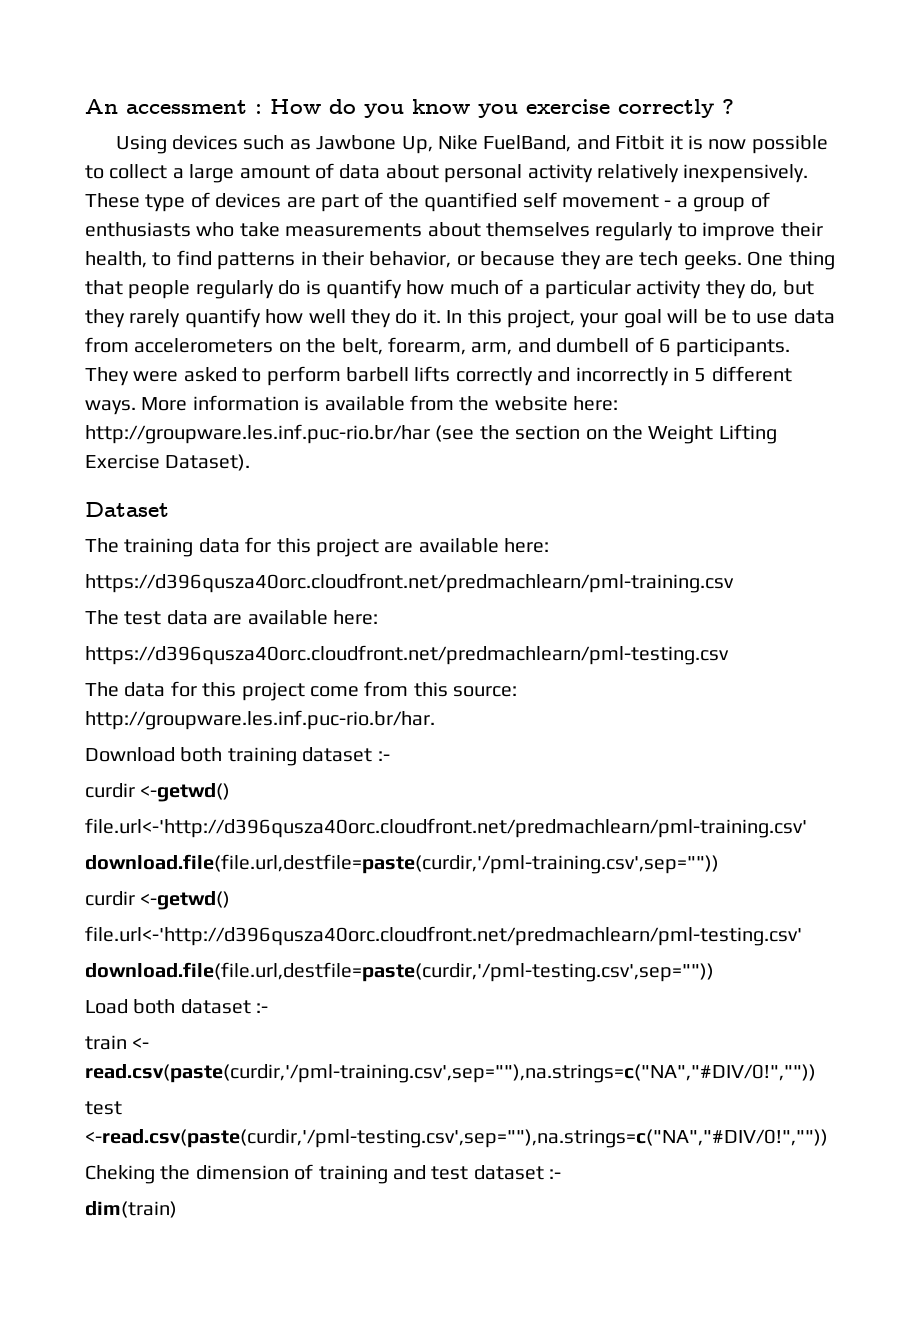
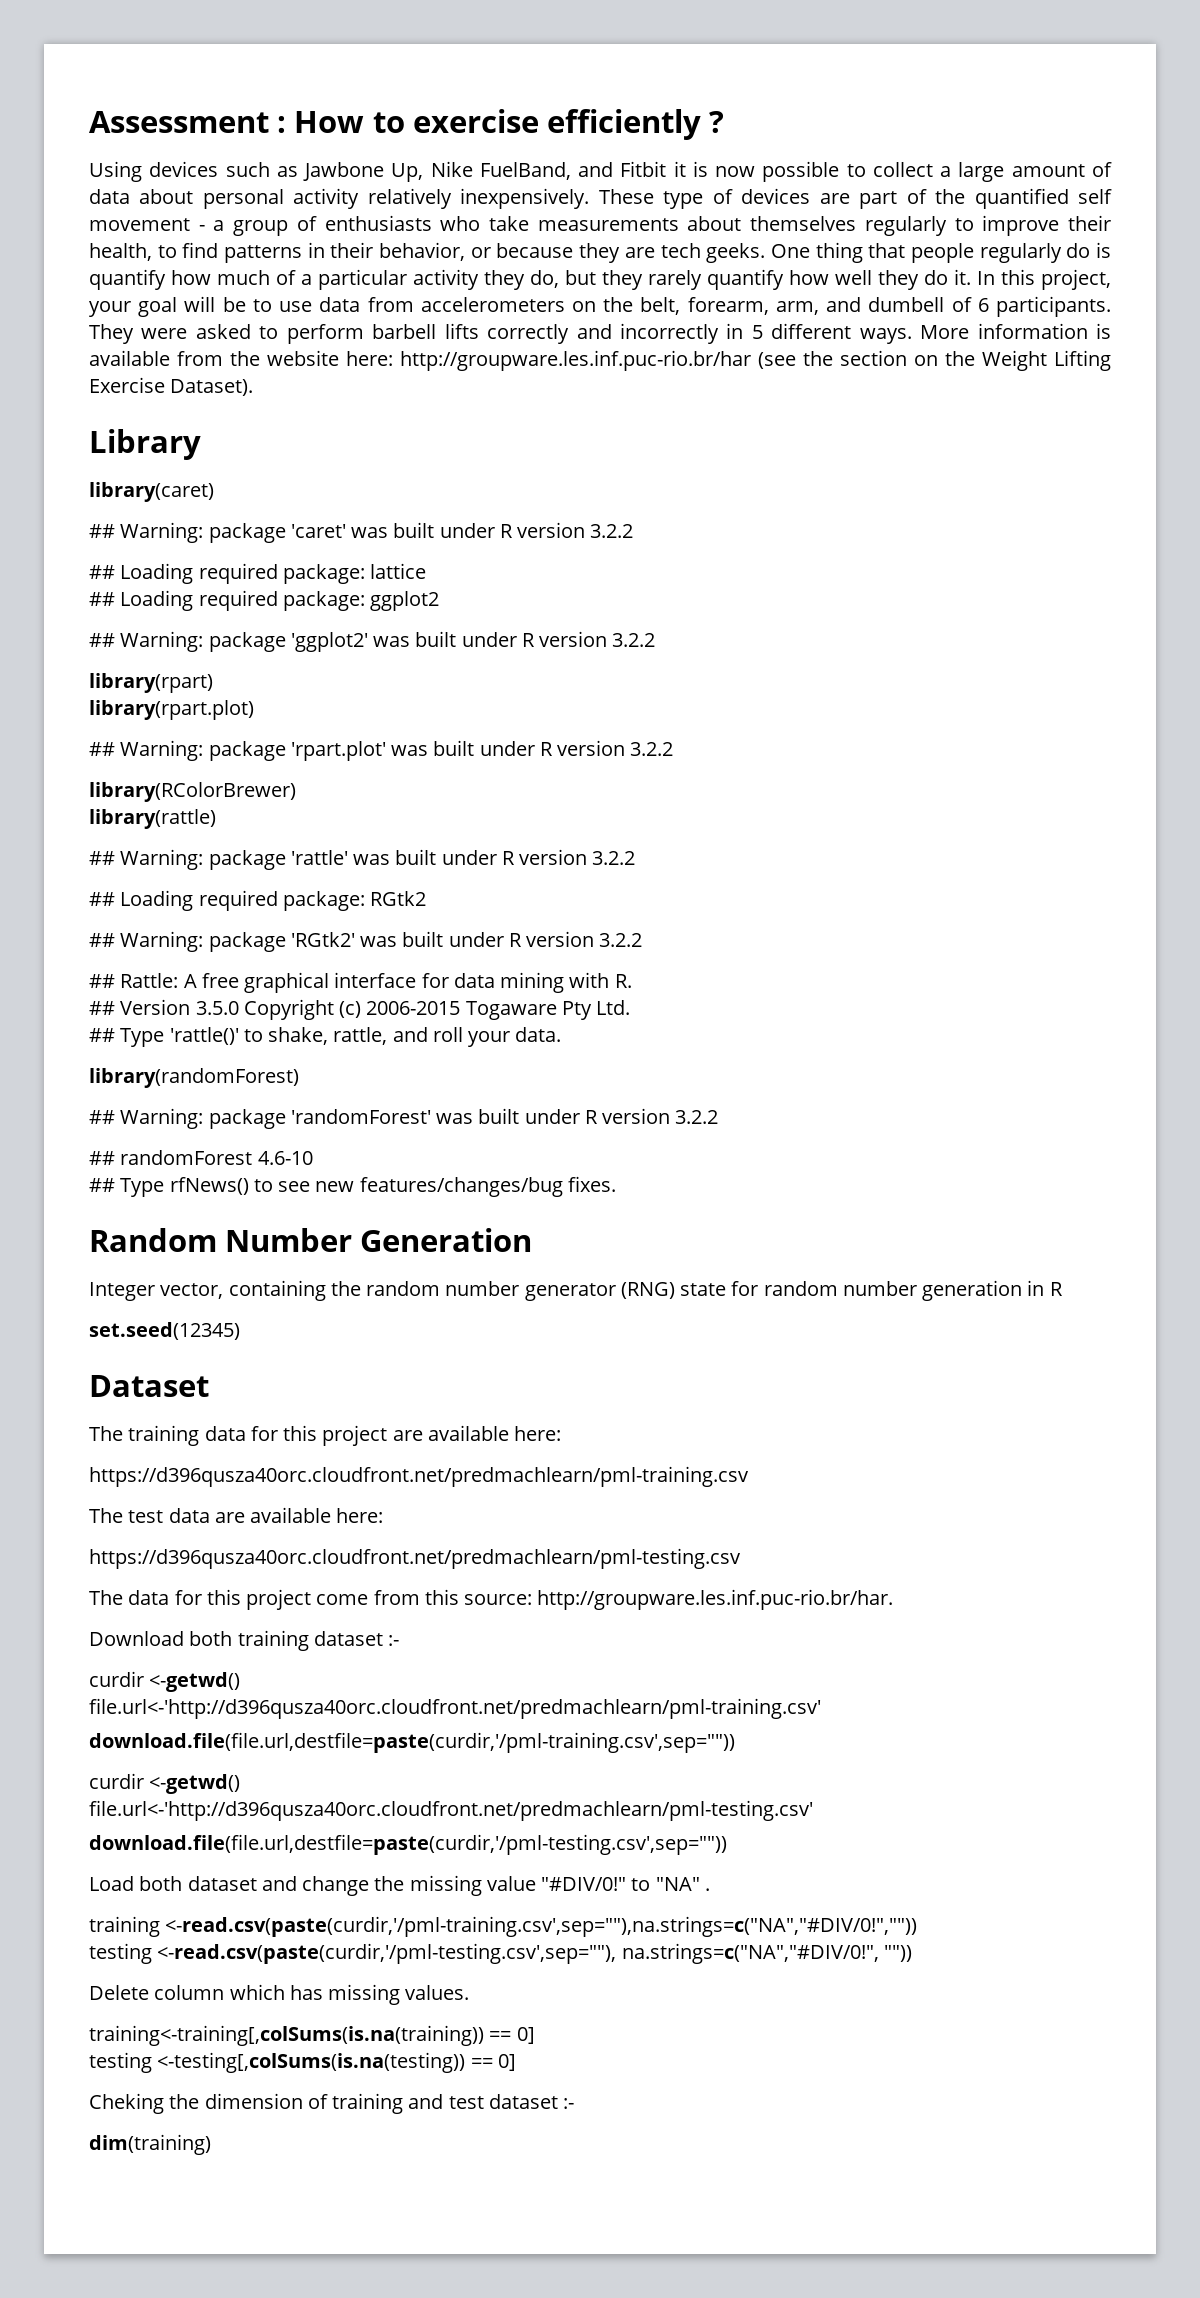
[85,99,714,118] An accessment : How do you know you exercise correctly -> [89,109,702,140] Assessment : How to exercise efficiently
(251, 462) none -> [89,429,201,460] [89,482,214,502] [89,522,634,543] [89,563,427,584] [89,590,440,611] [89,631,656,652] [89,673,213,693] [89,700,254,720] [89,740,674,761] [89,782,296,802] [89,809,216,829] [89,849,636,870] [89,890,427,911] [89,931,643,952] [89,972,632,993] [89,999,631,1020] [89,1027,562,1047] [89,1068,299,1088] [89,1108,719,1129] [89,1150,313,1165] [89,1176,616,1197] [89,1228,533,1252] [89,1280,1063,1301] [89,1322,240,1340] // Library // library(caret) // ## Warning: package 'caret' was built under R version 3.2.2 // ## Loading required package: lattice // ## Loading required package: ggplot2 // ## Warning: package 'ggplot2' was built under R version 3.2.2 // library(rpart) // library(rpart.plot) // ## Warning: package 'rpart.plot' was built under R version 3.2.2 // library(RColorBrewer) // library(rattle) // ## Warning: package 'rattle' was built under R version 3.2.2 // ## Loading required package: RGtk2 // ## Warning: package 'RGtk2' was built under R version 3.2.2 // ## Rattle: A free graphical interface for data mining with R. // ## Version 3.5.0 Copyright (c) 2006-2015 Togaware Pty Ltd. // ## Type 'rattle()' to shake, rattle, and roll your data. // library(randomForest) // ## Warning: package 'randomForest' was built under R version 3.2.2 // ## randomForest 4.6-10 // ## Type rfNews() to see new features/changes/bug fixes. // Random Number Generation // Integer vector, containing the random number generator (RNG) state for random number generation in R // set.seed(12345)
[256,1003,269,1013] [85,1035,150,1050] [85,1064,816,1083] [85,1101,122,1115] [85,1129,828,1148] :- // train <- read.csv(paste(curdir,'/pml-training.csv',sep=""),na.strings=c("NA","#DIV/0!","")) // test <-read.csv(paste(curdir,'/pml-testing.csv',sep=""),na.strings=c("NA","#DIV/0!","")) -> [261,1875,710,1896] [89,1916,918,1937] [89,1943,912,1964] [89,1984,470,2005] [89,2025,535,2046] [89,2052,516,2073] and change the missing value "#DIV/0!" to "NA" . // training <-read.csv(paste(curdir,'/pml-training.csv',sep=""),na.strings=c("NA","#DIV/0!","")) // testing <-read.csv(paste(curdir,'/pml-testing.csv',sep=""), na.strings=c("NA","#DIV/0!", "")) // Delete column which has missing values. // training<-training[,colSums(is.na(training)) == 0] // testing <-testing[,colSums(is.na(testing)) == 0]
[85,1201,177,1218] dim(train) -> [89,2134,211,2155] dim(training)

